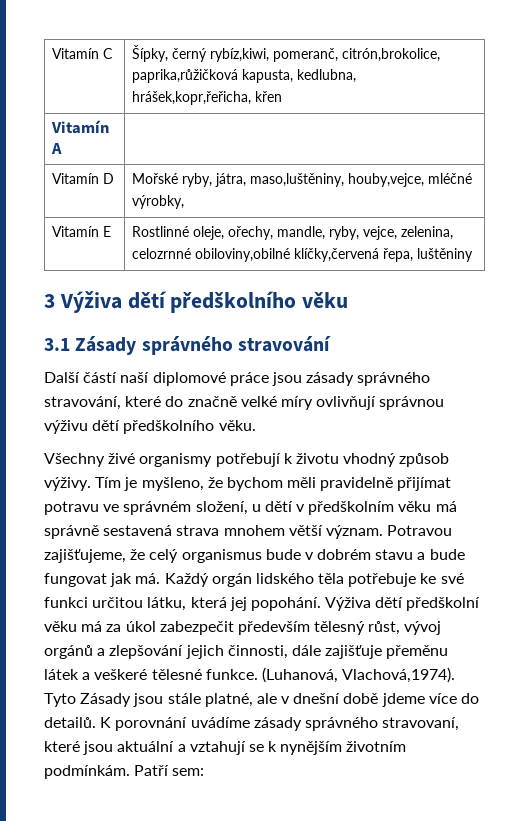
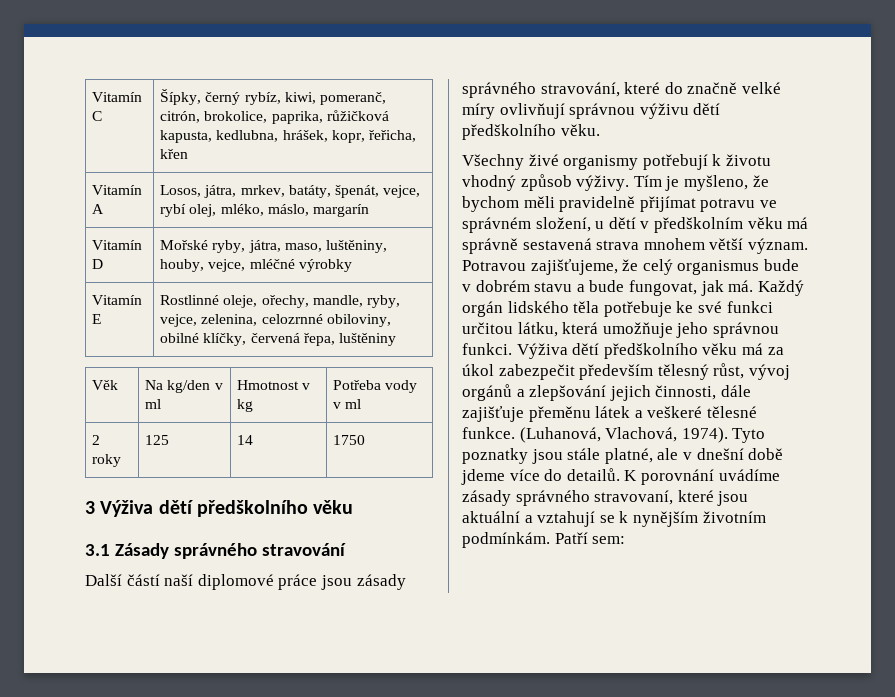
[210,48,441,62] [132,69,357,83] [132,91,283,105] [51,120,110,134] [51,143,63,154] rybíz,kiwi, pomeranč, citrón,brokolice, paprika,růžičková kapusta, kedlubna, hrášek,kopr,řeřicha, křen // Vitamín A | -> [244,92,387,105] [160,110,389,124] [160,130,417,143] [160,149,189,159] [92,185,143,195] [92,204,105,214] [160,185,421,198] [160,204,370,217] rybíz, kiwi, pomeranč, citrón, brokolice, paprika, růžičková kapusta, kedlubna, hrášek, kopr, řeřicha, křen // Vitamín A | Losos, játra, mrkev, batáty, špenát, vejce, rybí olej, mléko, máslo, margarín
[250,173,473,187] [132,195,185,209] maso,luštěniny, houby,vejce, mléčné výrobky, -> [284,240,388,253] [160,259,352,272] maso, luštěniny, houby, vejce, mléčné výrobky
[195,248,474,262] obiloviny,obilné klíčky,červená řepa, luštěniny -> [326,314,391,327] [160,333,397,346] [92,380,119,390] [145,380,223,393] [145,399,162,409] [237,380,311,390] [237,399,254,412] [333,380,418,393] [333,399,362,409] [92,435,101,445] [92,454,122,467] [145,435,170,445] [237,435,254,445] [333,435,366,445] obiloviny, obilné klíčky, červená řepa, luštěniny // Věk | Na kg/den v ml | Hmotnost v kg | Potřeba vody v ml // 2 roky | 125 | 14 | 1750
[44,573,107,587] fungovat -> [628,280,697,296] fungovat,
[229,597,481,611] jej popohání. Výživa dětí předškolní -> [602,322,779,338] [462,343,698,359] umožňuje jeho správnou funkci. Výživa dětí předškolního
[342,667,456,683] [44,693,132,707] Vlachová,1974). Tyto Zásady -> [605,427,766,443] [462,448,528,464] Vlachová, 1974). Tyto poznatky

